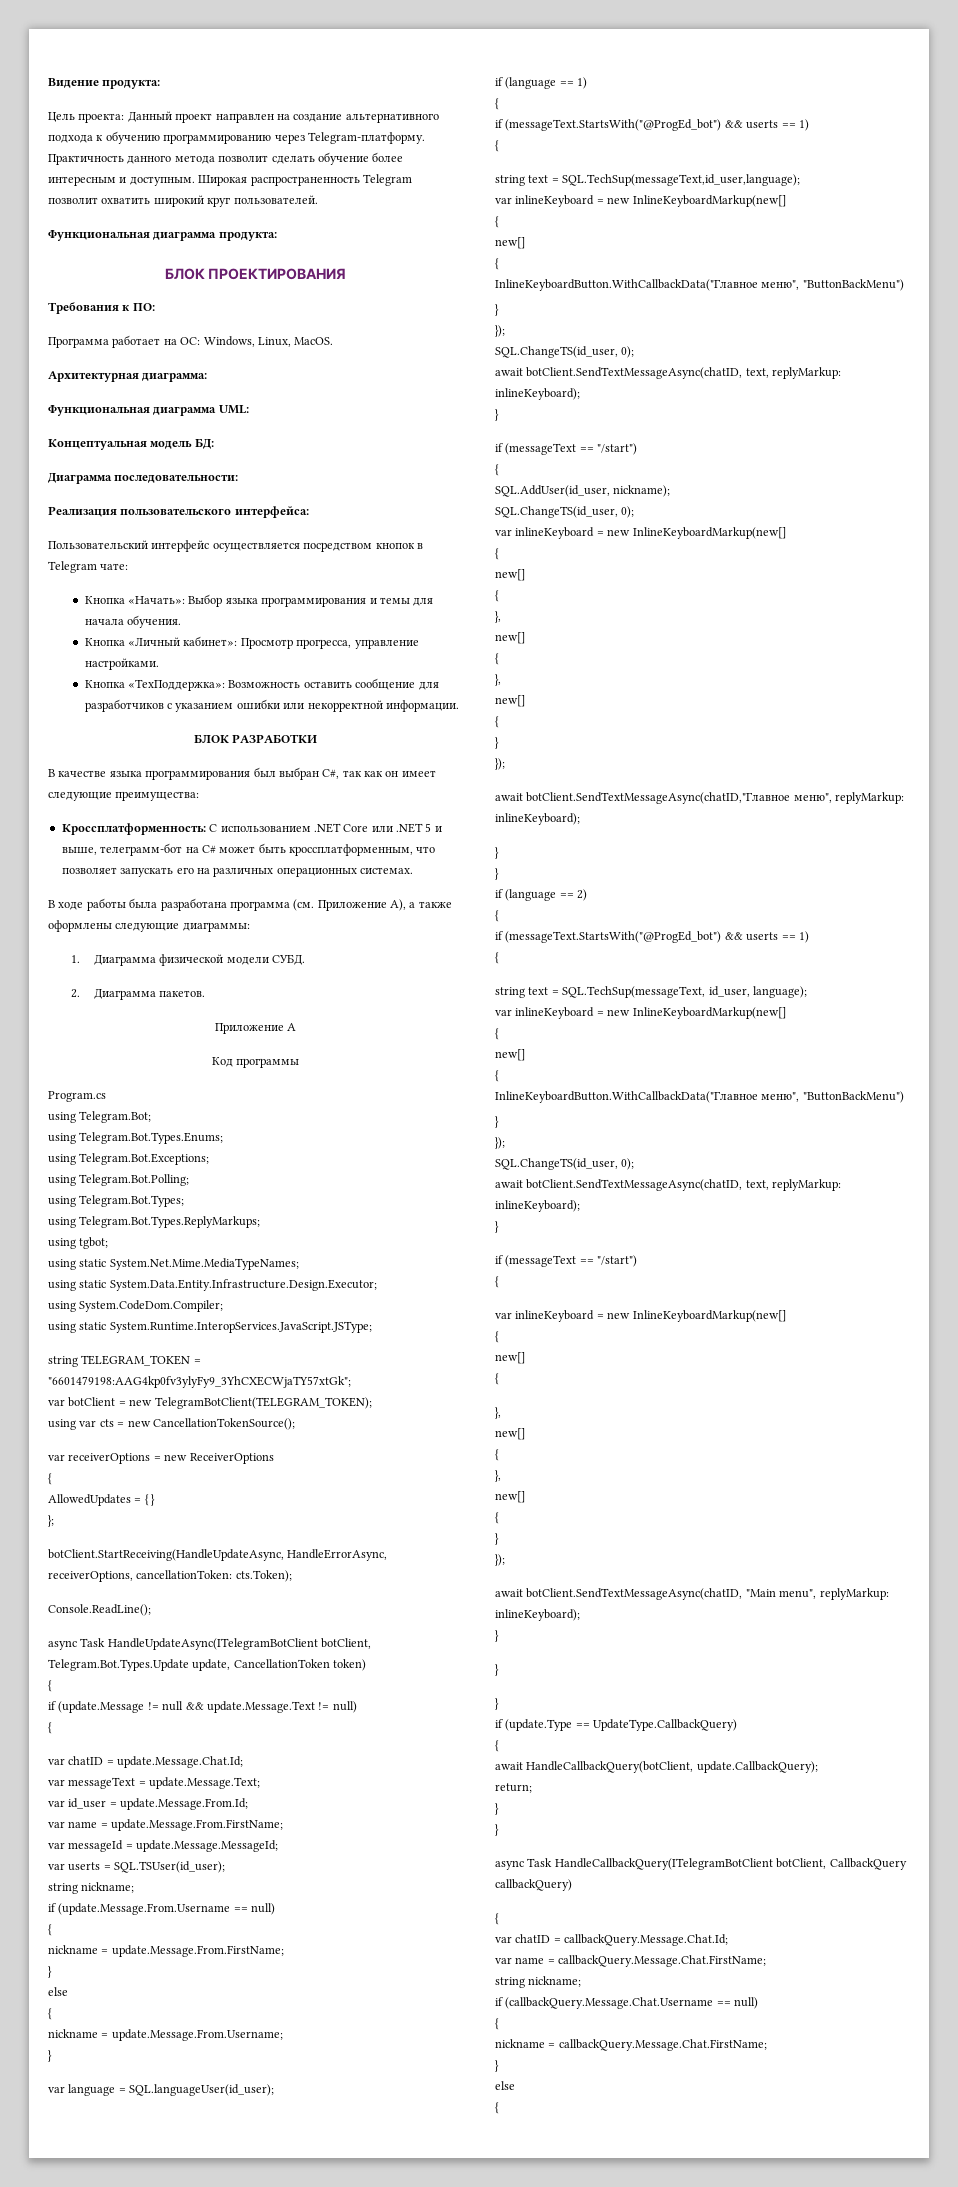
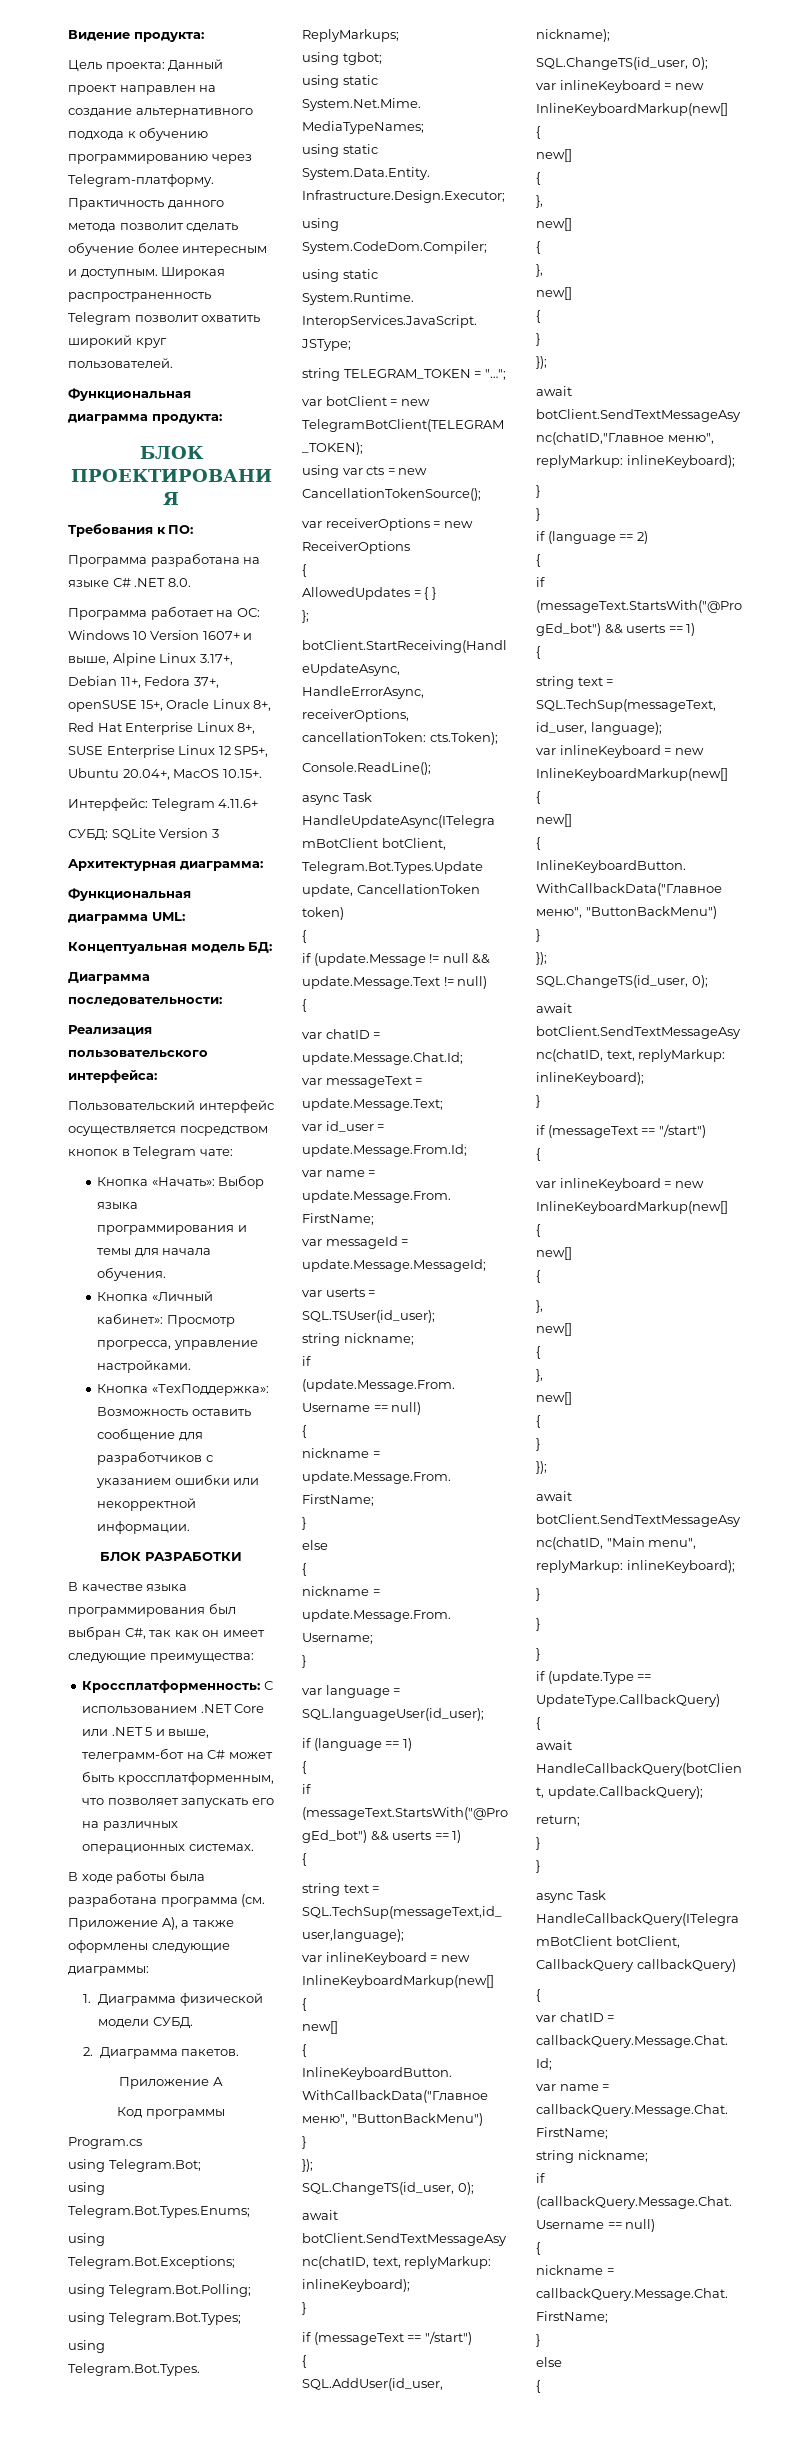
[112,335,334,348] работает на ОС: Windows, Linux, MacOS. -> [150,553,261,567] [68,578,191,588] [68,606,260,620] [68,630,253,640] [68,653,233,666] [68,676,219,688] [68,699,272,712] [68,722,256,735] [68,745,269,758] [68,768,262,780] [68,798,259,811] [68,828,219,841] разработана на языке С# .NET 8.0. // Программа работает на ОС: Windows 10 Version 1607+ и выше, Alpine Linux 3.17+, Debian 11+, Fedora 37+, openSUSE 15+, Oracle Linux 8+, Red Hat Enterprise Linux 8+, SUSE Enterprise Linux 12 SP5+, Ubuntu 20.04+, MacOS 10.15+. // Интерфейс: Telegram 4.11.6+ // СУБД: SQLite Version 3
[48,1376,351,1388] "6601479198:AAG4kp0fv3ylyFy9_3YhCXECWjaTY57xtGk"; -> [484,369,506,380] "…";

